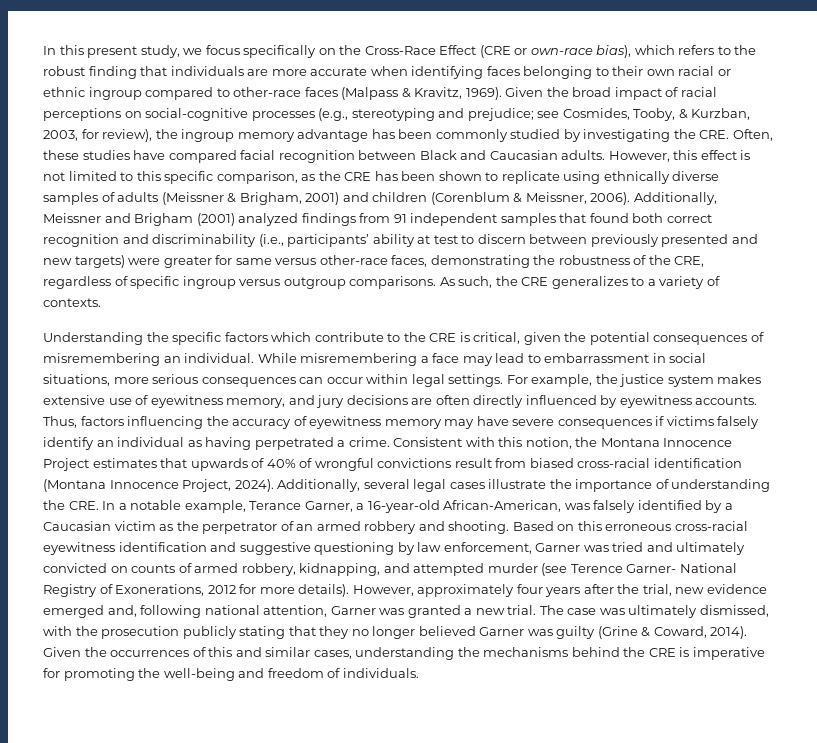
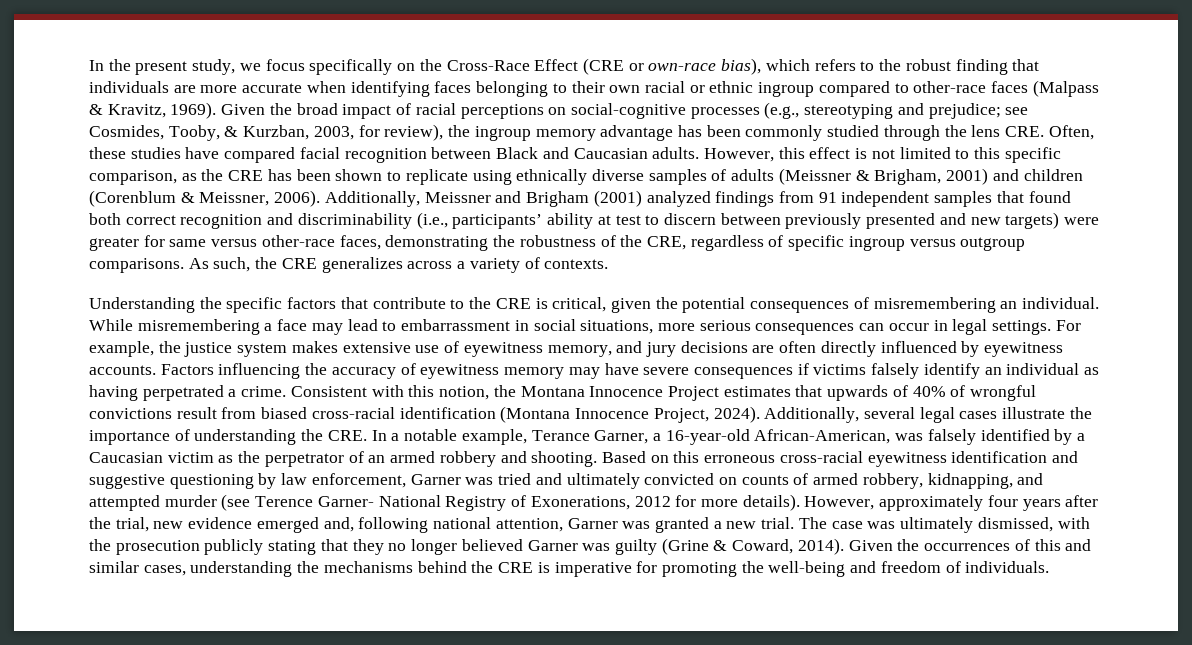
[43,45,84,55] In this -> [89,59,131,71] In the
[563,129,696,142] by investigating the -> [883,125,1001,141] through the lens
[631,277,645,286] to -> [407,261,453,269] across
[271,332,312,342] which -> [340,297,368,309] that
[366,374,409,384] within -> [933,320,948,331] in
[43,416,124,428] Thus, factors -> [160,364,214,375] Factors

